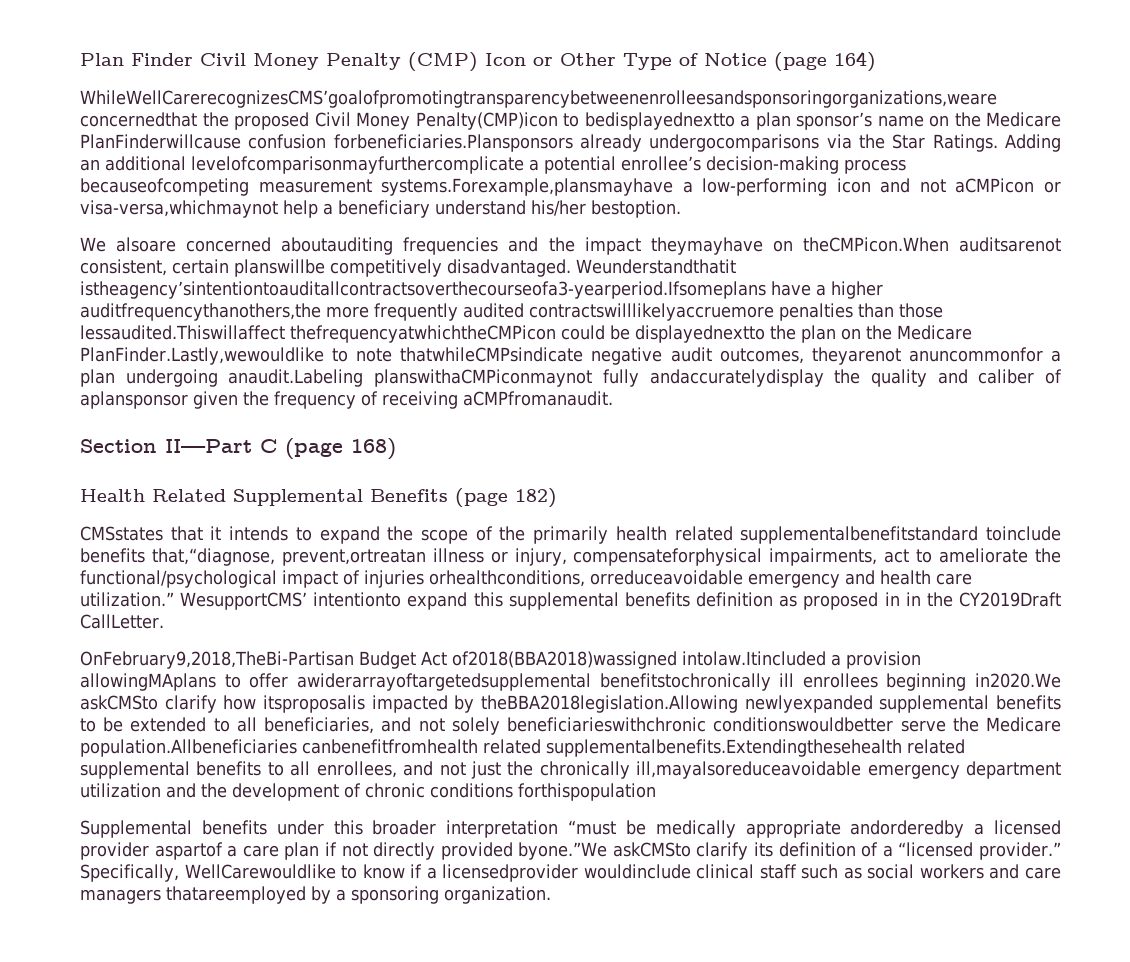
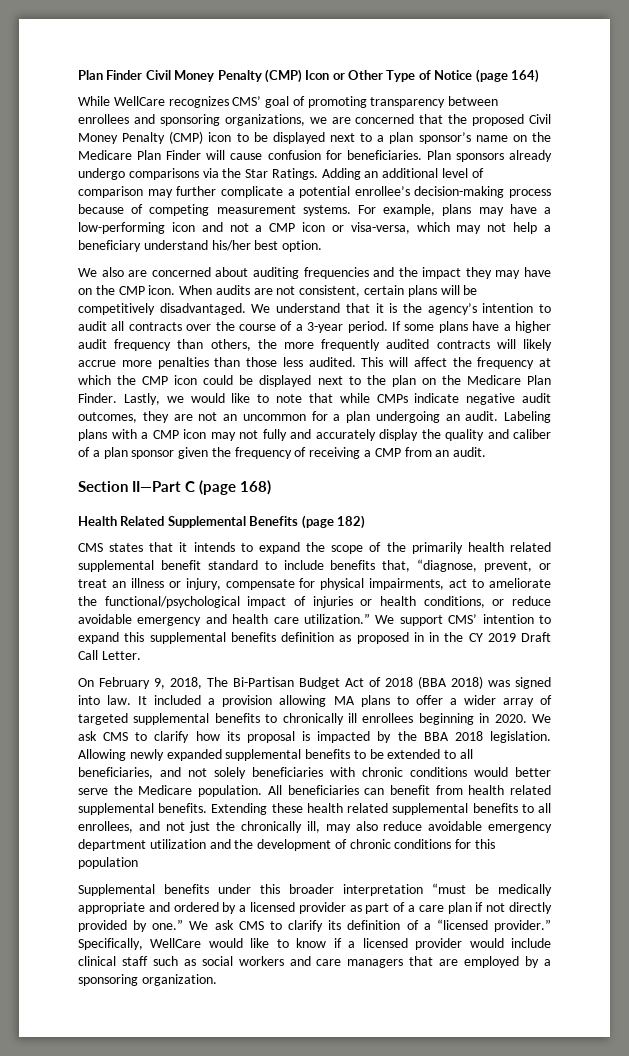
[80,90,997,108] [80,112,735,130] WhileWellCarerecognizesCMS’goalofpromotingtransparencybetweenenrolleesandsponsoringorganizations,weare concernedthat the proposed Civil Money Penalty(CMP)icon to bedisplayednextto -> [78,96,499,108] [78,114,551,126] [78,131,373,144] While WellCare recognizes CMS’ goal of promoting transparency between enrollees and sponsoring organizations, we are concerned that the proposed Civil Money Penalty (CMP) icon to be displayed next to
[80,134,820,152] PlanFinderwillcause confusion forbeneficiaries.Plansponsors already undergocomparisons -> [137,150,552,162] [78,168,199,180] Plan Finder will cause confusion for beneficiaries. Plan sponsors already undergo comparisons
[191,156,524,174] levelofcomparisonmayfurthercomplicate -> [442,168,484,178] [78,186,283,198] level of comparison may further complicate
[80,178,674,196] becauseofcompeting measurement systems.Forexample,plansmayhave -> [78,204,537,216] because of competing measurement systems. For example, plans may have
[955,178,1061,193] [80,200,278,218] aCMPicon or visa-versa,whichmaynot -> [255,222,507,234] a CMP icon or visa-versa, which may not
[591,200,681,218] [80,237,1061,255] [80,259,736,277] [80,281,883,299] [80,303,943,321] [80,325,765,343] bestoption. // We alsoare concerned aboutauditing frequencies and the impact theymayhave on theCMPicon.When auditsarenot consistent, certain planswillbe competitively disadvantaged. Weunderstandthatit istheagency’sintentiontoauditallcontractsoverthecourseofa3-yearperiod.Ifsomeplans have a higher auditfrequencythanothers,the more frequently audited contractswilllikelyaccruemore penalties than those lessaudited.Thiswillaffect thefrequencyatwhichtheCMPicon could be displayednextto -> [254,240,323,252] [78,267,551,279] [78,285,478,297] [78,303,551,315] [78,321,551,333] [78,339,552,351] [78,357,551,369] [78,375,361,387] best option. // We also are concerned about auditing frequencies and the impact they may have on the CMP icon. When audits are not consistent, certain plans will be competitively disadvantaged. We understand that it is the agency’s intention to audit all contracts over the course of a 3-year period. If some plans have a higher audit frequency than others, the more frequently audited contracts will likely accrue more penalties than those less audited. This will affect the frequency at which the CMP icon could be displayed next to
[80,347,1061,365] [80,369,824,387] PlanFinder.Lastly,wewouldlike to note thatwhileCMPsindicate negative audit outcomes, theyarenot anuncommonfor a plan undergoing anaudit.Labeling planswithaCMPiconmaynot fully andaccuratelydisplay -> [526,375,551,385] [78,393,551,405] [78,411,551,423] [78,429,418,441] Plan Finder. Lastly, we would like to note that while CMPs indicate negative audit outcomes, they are not an uncommon for a plan undergoing an audit. Labeling plans with a CMP icon may not fully and accurately display
[80,391,188,409] aplansponsor -> [92,447,175,459] a plan sponsor
[463,391,613,406] aCMPfromanaudit. -> [364,447,487,457] a CMP from an audit.
[80,526,163,541] CMSstates -> [78,543,144,552] CMS states
[740,526,1061,544] [80,548,763,566] supplementalbenefitstandard toinclude benefits that,“diagnose, prevent,ortreatan illness or injury, compensateforphysical -> [78,559,552,572] [78,578,365,590] supplemental benefit standard to include benefits that, “diagnose, prevent, or treat an illness or injury, compensate for physical
[429,570,743,587] orhealthconditions, orreduceavoidable -> [360,596,551,608] [78,614,132,624] or health conditions, or reduce avoidable
[180,592,402,610] WesupportCMS’ intentionto -> [375,614,551,626] We support CMS’ intention to
[959,592,1062,607] [80,614,164,629] [80,651,921,669] [80,673,1062,691] [80,695,873,713] CY2019Draft CallLetter. // OnFebruary9,2018,TheBi-Partisan Budget Act of2018(BBA2018)wassigned intolaw.Itincluded a provision allowingMAplans to offer awiderarrayoftargetedsupplemental benefitstochronically ill enrollees beginning in2020.We askCMSto clarify how itsproposalis impacted by theBBA2018legislation.Allowing newlyexpanded -> [468,632,551,642] [78,650,141,660] [78,676,551,689] [78,695,552,707] [78,713,551,725] [78,731,551,743] [78,749,222,761] CY 2019 Draft Call Letter. // On February 9, 2018, The Bi-Partisan Budget Act of 2018 (BBA 2018) was signed into law. It included a provision allowing MA plans to offer a wider array of targeted supplemental benefits to chronically ill enrollees beginning in 2020. We ask CMS to clarify how its proposal is impacted by the BBA 2018 legislation. Allowing newly expanded
[507,717,1062,732] [80,739,902,757] beneficiarieswithchronic conditionswouldbetter serve the Medicare population.Allbeneficiaries canbenefitfromhealth related supplementalbenefits.Extendingthesehealth -> [252,767,551,777] [78,785,551,797] [78,803,343,815] beneficiaries with chronic conditions would better serve the Medicare population. All beneficiaries can benefit from health related supplemental benefits. Extending these health
[636,761,862,779] ill,mayalsoreduceavoidable -> [306,821,483,833] ill, may also reduce avoidable
[518,783,656,801] forthispopulation -> [455,839,496,849] [78,857,138,869] for this population
[850,820,1062,838] [80,842,223,860] andorderedby a licensed provider aspartof -> [148,902,406,914] and ordered by a licensed provider as part of
[518,842,691,860] byone.”We askCMSto -> [133,919,282,932] by one.” We ask CMS to
[184,864,336,879] WellCarewouldlike -> [150,938,270,948] WellCare would like
[442,864,691,882] licensedprovider wouldinclude -> [362,938,551,950] licensed provider would include
[166,886,306,904] thatareemployed -> [409,956,520,968] that are employed

